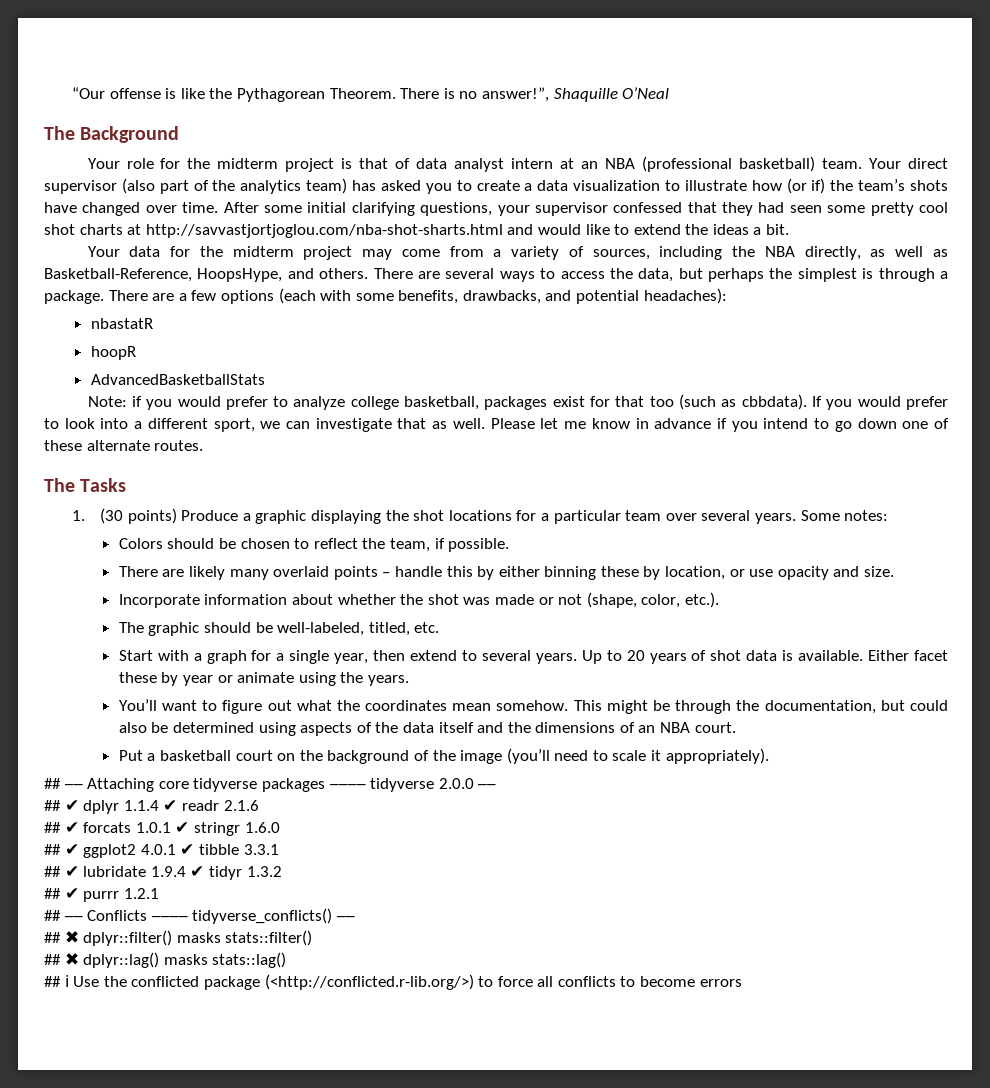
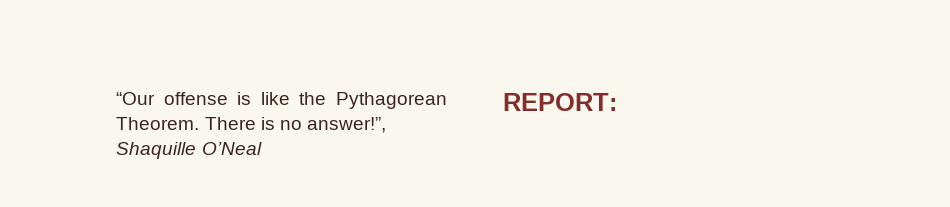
[44,126,180,143] [87,156,949,172] [44,178,949,194] [44,202,949,216] [44,224,790,238] [87,246,949,260] [44,268,949,282] [44,288,727,304] [90,318,153,329] [90,346,136,360] [90,374,265,385] [87,394,949,410] [44,418,950,432] [44,440,204,451] [44,478,127,492] [72,508,889,524] [118,538,510,552] [118,566,894,580] [118,592,719,608] [118,622,440,636] [118,650,948,664] [118,672,409,686] [118,699,949,714] [118,722,736,736] [118,748,769,764] [44,778,497,792] [44,800,259,814] [44,822,280,836] [44,844,279,858] [44,866,282,880] [44,888,159,902] [44,908,355,924] [44,930,313,946] [44,952,287,968] [44,974,742,990] The Background // Your role for the midterm project is that of data analyst intern at an NBA (professional basketball) team. Your direct supervisor (also part of the analytics team) has asked you to create a data visualization to illustrate how (or if) the team’s shots have changed over time. After some initial clarifying questions, your supervisor confessed that they had seen some pretty cool shot charts at http://savvastjortjoglou.com/nba-shot-sharts.html and would like to extend the ideas a bit. // Your data for the midterm project may come from a variety of sources, including the NBA directly, as well as Basketball-Reference, HoopsHype, and others. There are several ways to access the data, but perhaps the simplest is through a package. There are a few options (each with some benefits, drawbacks, and potential headaches): // nbastatR // hoopR // AdvancedBasketballStats // Note: if you would prefer to analyze college basketball, packages exist for that too (such as cbbdata). If you would prefer to look into a different sport, we can investigate that as well. Please let me know in advance if you intend to go down one of these alternate routes. // The Tasks // 1. (30 points) Produce a graphic displaying the shot locations for a particular team over several years. Some notes: // Colors should be chosen to reflect the team, if possible. // There are likely many overlaid points – handle this by either binning these by location, or use opacity and size. // Incorporate information about whether the shot was made or not (shape, color, etc.). // The graphic should be well-labeled, titled, etc. // Start with a graph for a single year, then extend to several years. Up to 20 years of shot data is available. Either facet these by year or animate using the years. // You’ll want to figure out what the coordinates mean somehow. This might be through the documentation, but could also be determined using aspects of the data itself and the dimensions of an NBA court. // Put a basketball court on the background of the image (you’ll need to scale it appropriately). // ## ── Attaching core tidyverse packages ──── tidyverse 2.0.0 ── // ## ✔ dplyr 1.1.4 ✔ readr 2.1.6 // ## ✔ forcats 1.0.1 ✔ stringr 1.6.0 // ## ✔ ggplot2 4.0.1 ✔ tibble 3.3.1 // ## ✔ lubridate 1.9.4 ✔ tidyr 1.3.2 // ## ✔ purrr 1.2.1 // ## ── Conflicts ──── tidyverse_conflicts() ── // ## ✖ dplyr::filter() masks stats::filter() // ## ✖ dplyr::lag() masks stats::lag() // ## ℹ Use the conflicted package (<http://conflicted.r-lib.org/>) to force all conflicts to become errors -> [503,93,617,111] REPORT:

